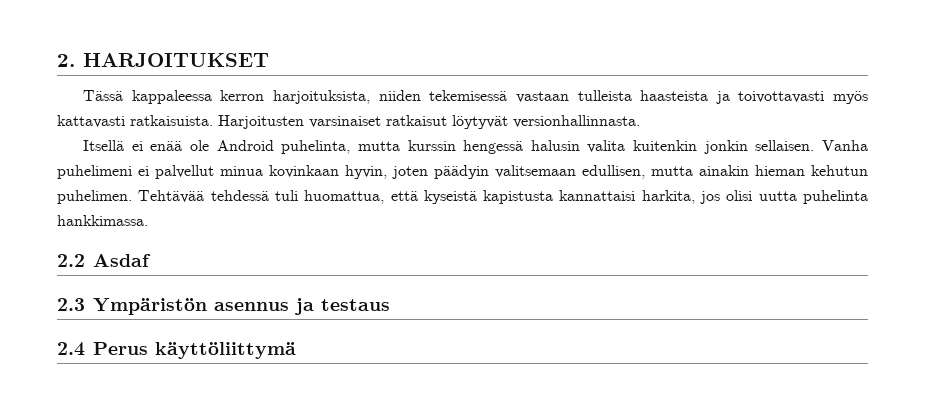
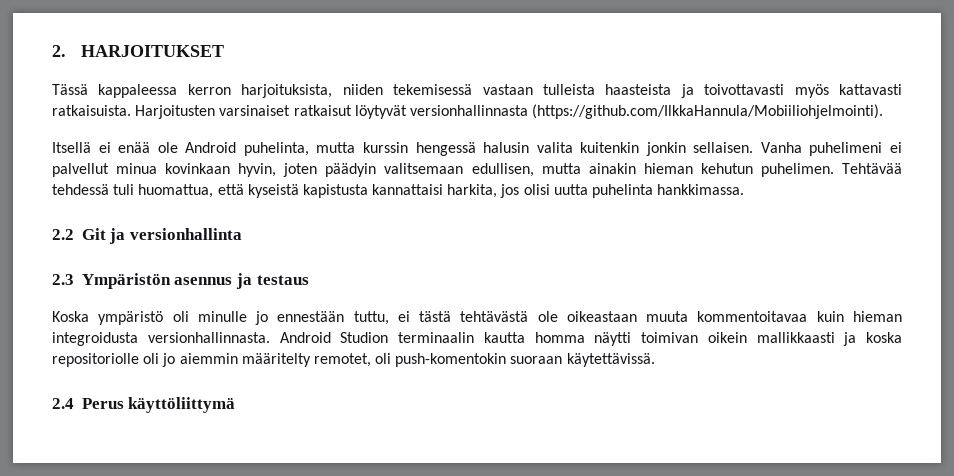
[513,115,640,128] versionhallinnasta. -> [409,104,884,119] versionhallinnasta (https://github.com/IlkkaHannula/Mobiiliohjelmointi).
[93,254,151,267] Asdaf -> [81,228,242,244] Git ja versionhallinta
(390, 305) none -> [52,311,902,325] [52,332,902,346] [52,353,655,367] // Koska ympäristö oli minulle jo ennestään tuttu, ei tästä tehtävästä ole oikeastaan muuta kommentoitavaa kuin hieman integroidusta versionhallinnasta. Android Studion terminaalin kautta homma näytti toimivan oikein mallikkaasti ja koska repositoriolle oli jo aiemmin määritelty remotet, oli push-komentokin suoraan käytettävissä.

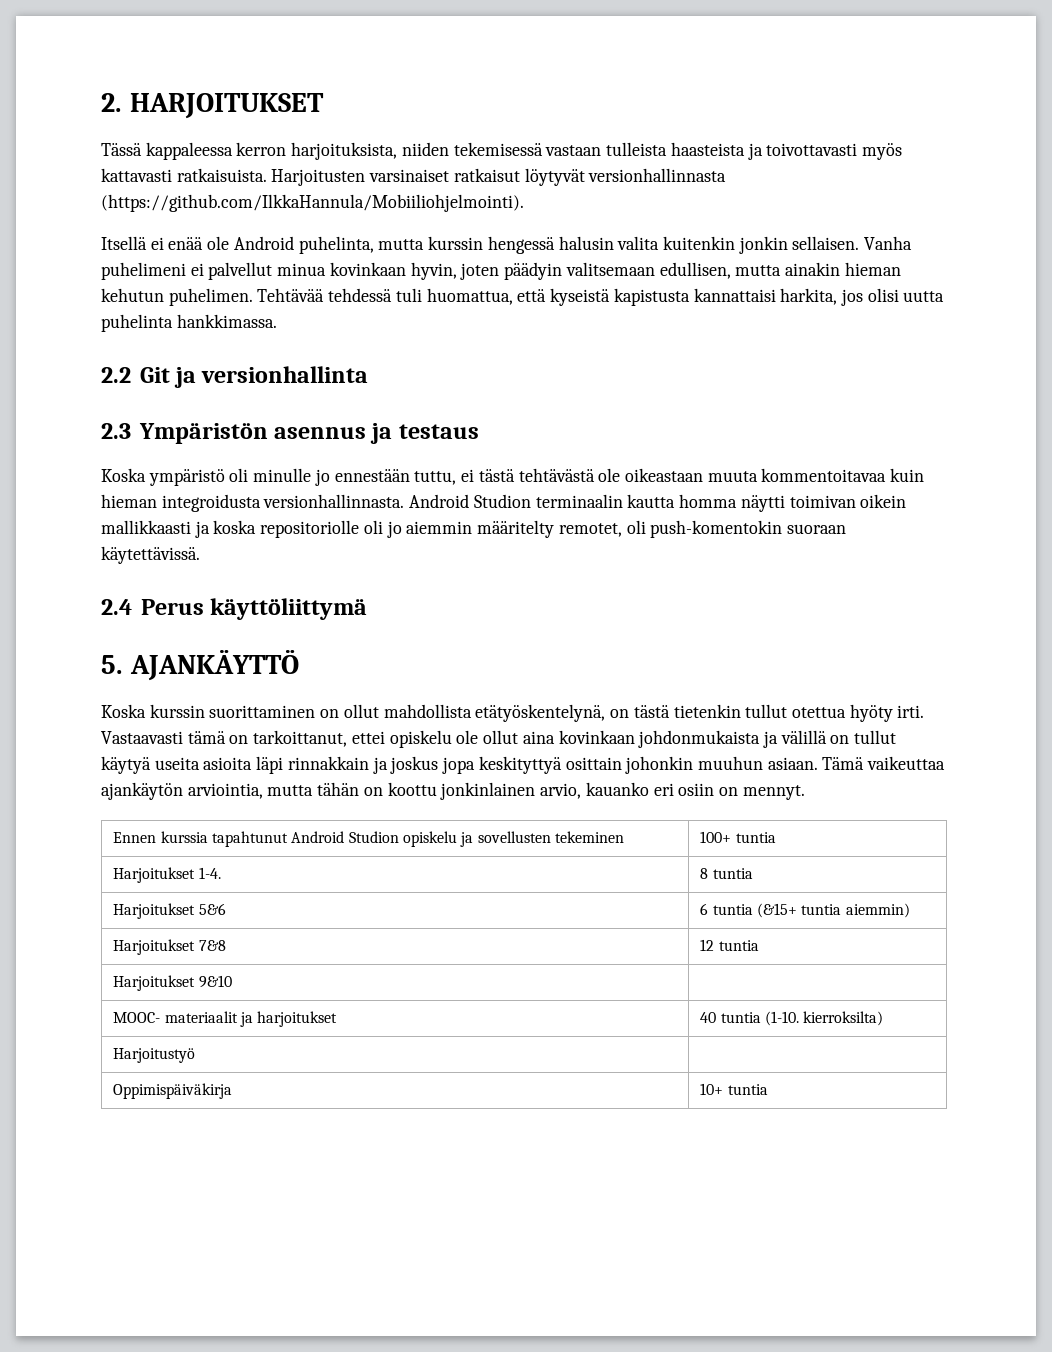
(236, 405) none -> [101,650,299,681] [101,704,925,722] [101,730,897,748] [101,756,946,774] [101,782,805,800] [113,831,624,847] [700,831,776,843] [113,867,221,883] [700,868,753,879] [113,903,226,919] [700,903,910,918] [113,939,226,955] [700,939,759,951] [113,975,232,991] [113,1011,338,1027] [700,1011,884,1026] [113,1048,196,1063] [113,1083,233,1099] [700,1083,768,1095] // 5. AJANKÄYTTÖ // Koska kurssin suorittaminen on ollut mahdollista etätyöskentelynä, on tästä tietenkin tullut otettua hyöty irti. Vastaavasti tämä on tarkoittanut, ettei opiskelu ole ollut aina kovinkaan johdonmukaista ja välillä on tullut käytyä useita asioita läpi rinnakkain ja joskus jopa keskityttyä osittain johonkin muuhun asiaan. Tämä vaikeuttaa ajankäytön arviointia, mutta tähän on koottu jonkinlainen arvio, kauanko eri osiin on mennyt. // Ennen kurssia tapahtunut Android Studion opiskelu ja sovellusten tekeminen | 100+ tuntia // Harjoitukset 1-4. | 8 tuntia // Harjoitukset 5&6 | 6 tuntia (&15+ tuntia aiemmin) // Harjoitukset 7&8 | 12 tuntia // Harjoitukset 9&10 | // MOOC- materiaalit ja harjoitukset | 40 tuntia (1-10. kierroksilta) // Harjoitustyö | // Oppimispäiväkirja | 10+ tuntia

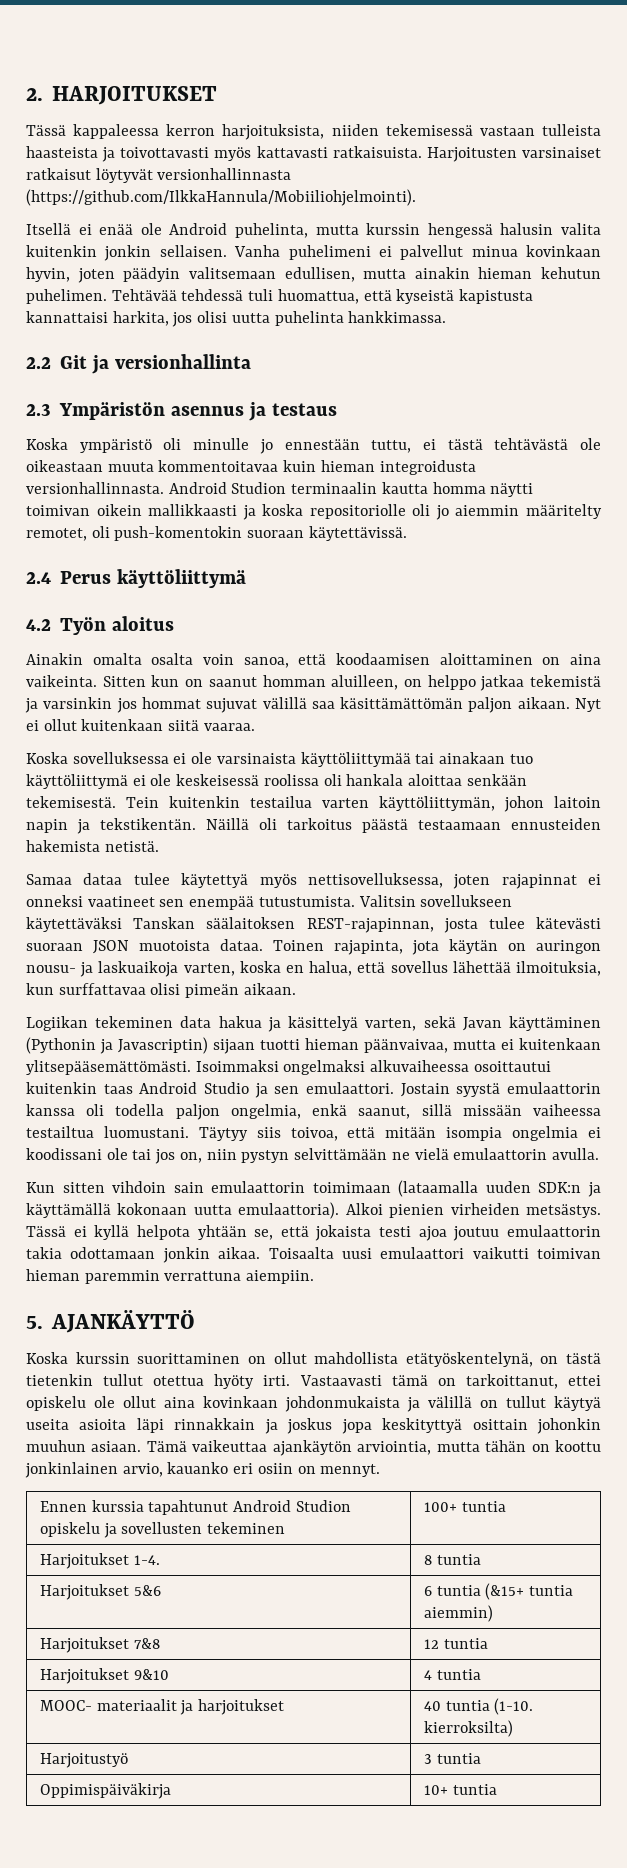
(368, 609) none -> [26,616,174,635] [26,653,601,668] [26,675,601,691] [25,697,601,713] [26,719,255,731] [26,752,533,767] [26,774,527,789] [26,796,601,812] [26,818,601,834] [26,840,159,852] [26,873,601,889] [26,895,513,910] [26,917,601,933] [26,939,601,955] [26,961,601,977] [26,983,296,998] [26,1016,601,1032] [26,1037,601,1054] [26,1060,551,1075] [26,1082,601,1098] [26,1104,601,1120] [26,1126,602,1141] [26,1148,599,1164] [26,1180,601,1197] [26,1202,602,1219] [26,1225,601,1241] [26,1247,601,1263] [26,1269,315,1284] // 4.2 Työn aloitus // Ainakin omalta osalta voin sanoa, että koodaamisen aloittaminen on aina vaikeinta. Sitten kun on saanut homman aluilleen, on helppo jatkaa tekemistä ja varsinkin jos hommat sujuvat välillä saa käsittämättömän paljon aikaan. Nyt ei ollut kuitenkaan siitä vaaraa. // Koska sovelluksessa ei ole varsinaista käyttöliittymää tai ainakaan tuo käyttöliittymä ei ole keskeisessä roolissa oli hankala aloittaa senkään tekemisestä. Tein kuitenkin testailua varten käyttöliittymän, johon laitoin napin ja tekstikentän. Näillä oli tarkoitus päästä testaamaan ennusteiden hakemista netistä. // Samaa dataa tulee käytettyä myös nettisovelluksessa, joten rajapinnat ei onneksi vaatineet sen enempää tutustumista. Valitsin sovellukseen käytettäväksi Tanskan säälaitoksen REST-rajapinnan, josta tulee kätevästi suoraan JSON muotoista dataa. Toinen rajapinta, jota käytän on auringon nousu- ja laskuaikoja varten, koska en halua, että sovellus lähettää ilmoituksia, kun surffattavaa olisi pimeän aikaan. // Logiikan tekeminen data hakua ja käsittelyä varten, sekä Javan käyttäminen (Pythonin ja Javascriptin) sijaan tuotti hieman päänvaivaa, mutta ei kuitenkaan ylitsepääsemättömästi. Isoimmaksi ongelmaksi alkuvaiheessa osoittautui kuitenkin taas Android Studio ja sen emulaattori. Jostain syystä emulaattorin kanssa oli todella paljon ongelmia, enkä saanut, sillä missään vaiheessa testailtua luomustani. Täytyy siis toivoa, että mitään isompia ongelmia ei koodissani ole tai jos on, niin pystyn selvittämään ne vielä emulaattorin avulla. // Kun sitten vihdoin sain emulaattorin toimimaan (lataamalla uuden SDK:n ja käyttämällä kokonaan uutta emulaattoria). Alkoi pienien virheiden metsästys. Tässä ei kyllä helpota yhtään se, että jokaista testi ajoa joutuu emulaattorin takia odottamaan jonkin aikaa. Toisaalta uusi emulaattori vaikutti toimivan hieman paremmin verrattuna aiempiin.
(232, 981) none -> [423,1669,481,1680] 4 tuntia
(196, 1055) none -> [423,1753,481,1764] 3 tuntia

